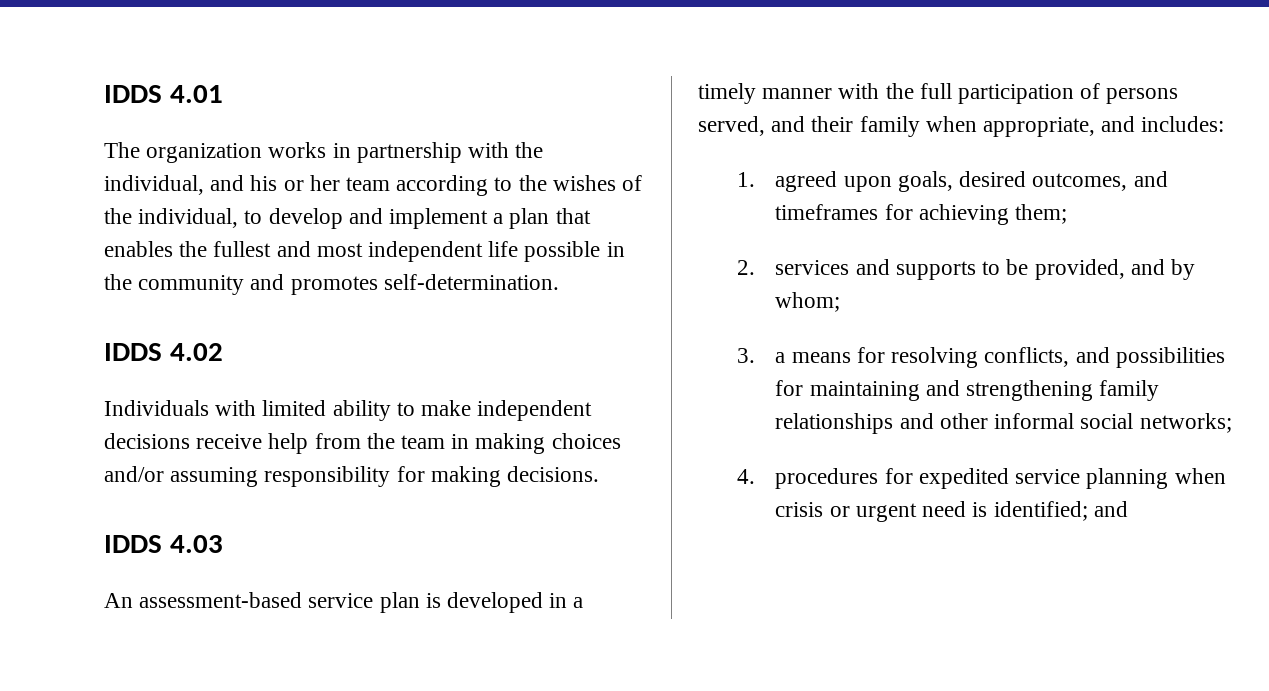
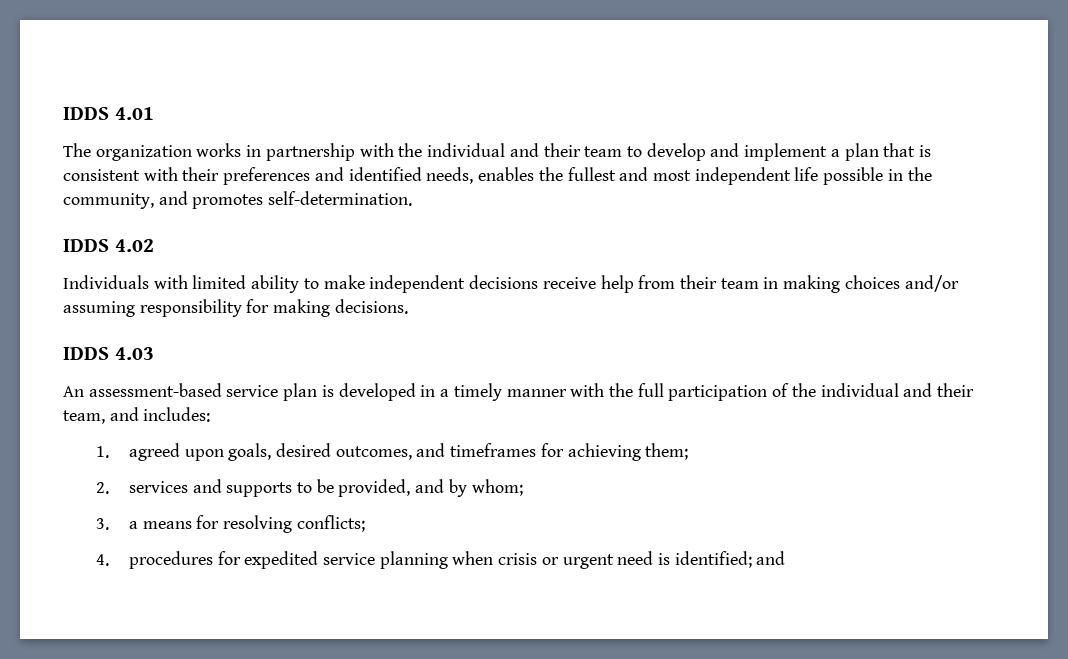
[104,175,643,196] [104,208,239,228] individual, and his or her team according to the wishes of the individual, -> [427,143,623,157] individual and their team
(591, 216) none -> [919,145,932,157] [63,167,474,185] is consistent with their preferences and identified needs,
[138,275,245,295] community -> [63,193,154,209] community,
[366,433,395,449] the -> [679,275,717,289] their
[1106,88,1179,104] [698,116,1096,137] persons served, and their family when appropriate, -> [791,383,975,397] [63,410,105,424] the individual and their team,
[984,347,1225,368] [775,380,1160,401] [775,413,1232,434] conflicts, and possibilities for maintaining and strengthening family relationships and other informal social networks; -> [296,515,365,532] conflicts;

